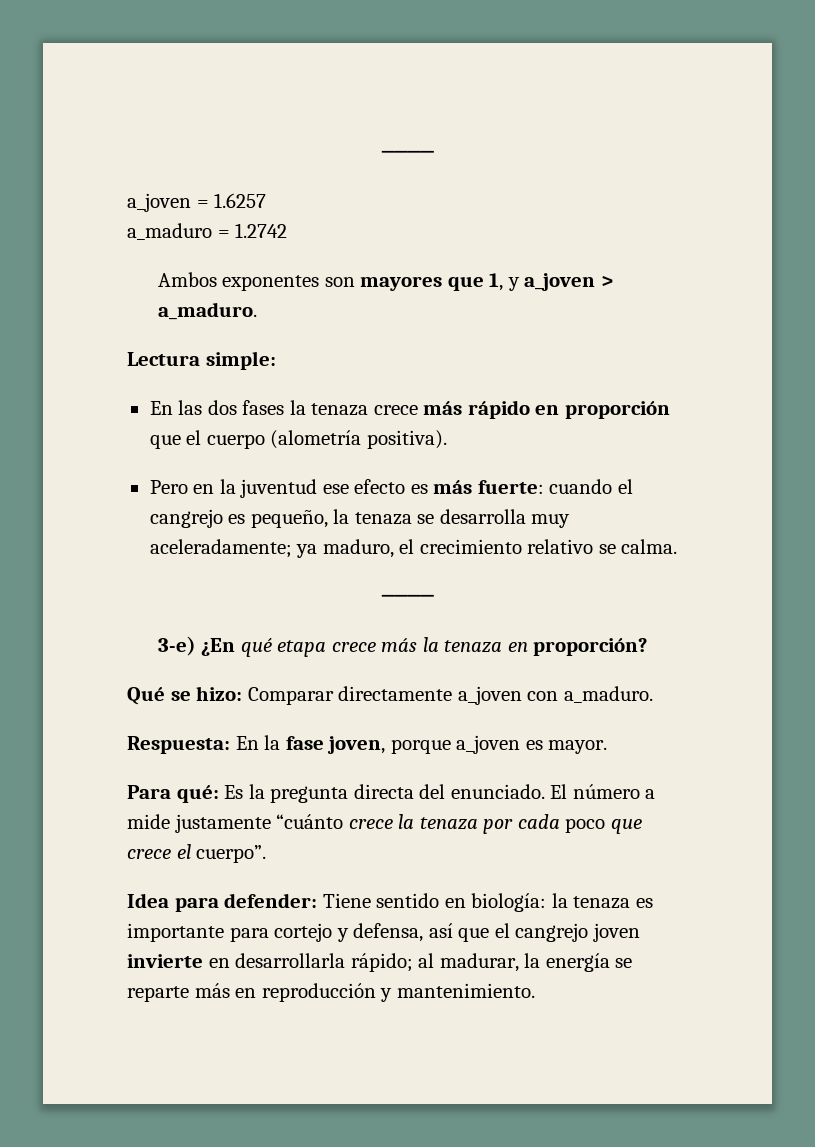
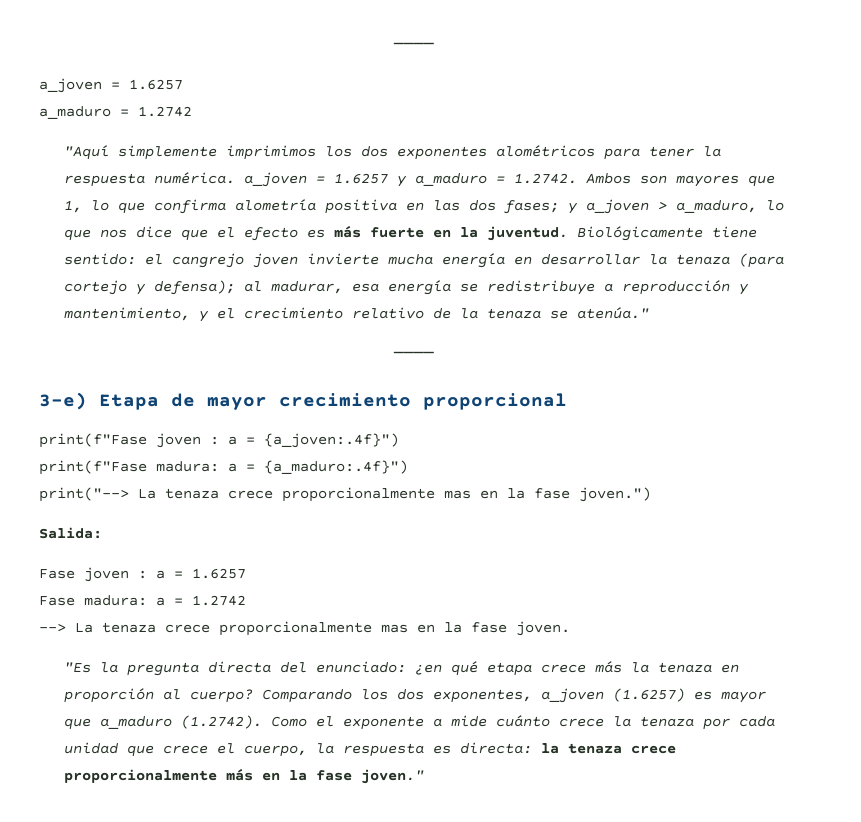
[157,272,613,291] [157,302,257,320] [127,351,276,370] [149,400,670,419] [149,430,447,449] [149,479,633,498] [149,509,571,528] [149,539,678,558] [380,594,434,603] [157,636,236,656] Ambos exponentes son mayores que 1, y a_joven > a_maduro. // Lectura simple: // En las dos fases la tenaza crece más rápido en proporción que el cuerpo (alometría positiva). // Pero en la juventud ese efecto es más fuerte: cuando el cangrejo es pequeño, la tenaza se desarrolla muy aceleradamente; ya maduro, el crecimiento relativo se calma. // ──── // 3-e) ¿En -> [63,145,721,160] [63,172,775,187] [63,199,784,214] [63,225,757,241] [63,253,784,268] [63,280,749,295] [63,307,649,322] [393,351,434,358] [39,392,567,410] [39,433,399,448] [39,460,408,475] [39,487,651,502] [39,527,102,539] [39,567,246,582] [39,595,246,606] [39,621,570,636] [63,661,442,676] "Aquí simplemente imprimimos los dos exponentes alométricos para tener la respuesta numérica. a_joven = 1.6257 y a_maduro = 1.2742. Ambos son mayores que 1, lo que confirma alometría positiva en las dos fases; y a_joven > a_maduro, lo que nos dice que el efecto es más fuerte en la juventud. Biológicamente tiene sentido: el cangrejo joven invierte mucha energía en desarrollar la tenaza (para cortejo y defensa); al madurar, esa energía se redistribuye a reproducción y mantenimiento, y el crecimiento relativo de la tenaza se atenúa." // ──── // 3-e) Etapa de mayor crecimiento proporcional // print(f"Fase joven : a = {a_joven:.4f}") // print(f"Fase madura: a = {a_maduro:.4f}") // print("--> La tenaza crece proporcionalmente mas en la fase joven.") // Salida: // Fase joven : a = 1.6257 // Fase madura: a = 1.2742 // --> La tenaza crece proporcionalmente mas en la fase joven. // "Es la pregunta directa del enunciado: ¿en
[533,638,648,656] [127,686,653,705] [127,735,608,754] [127,784,656,803] [127,814,344,833] proporción? // Qué se hizo: Comparar directamente a_joven con a_maduro. // Respuesta: En la fase joven, porque a_joven es mayor. // Para qué: Es la pregunta directa del enunciado. El número a mide justamente “cuánto -> [63,688,766,703] [63,715,550,730] proporción al cuerpo? Comparando los dos exponentes, a_joven (1.6257) es mayor que a_maduro (1.2742). Como el exponente a mide cuánto
[565,818,606,833] poco -> [63,742,119,754] unidad
[196,845,267,863] [127,893,653,912] [127,923,640,942] [127,953,633,972] [127,983,535,1002] cuerpo”. // Idea para defender: Tiene sentido en biología: la tenaza es importante para cortejo y defensa, así que el cangrejo joven invierte en desarrollarla rápido; al madurar, la energía se reparte más en reproducción y mantenimiento. -> [243,742,676,757] [63,768,424,784] cuerpo, la respuesta es directa: la tenaza crece proporcionalmente más en la fase joven."

